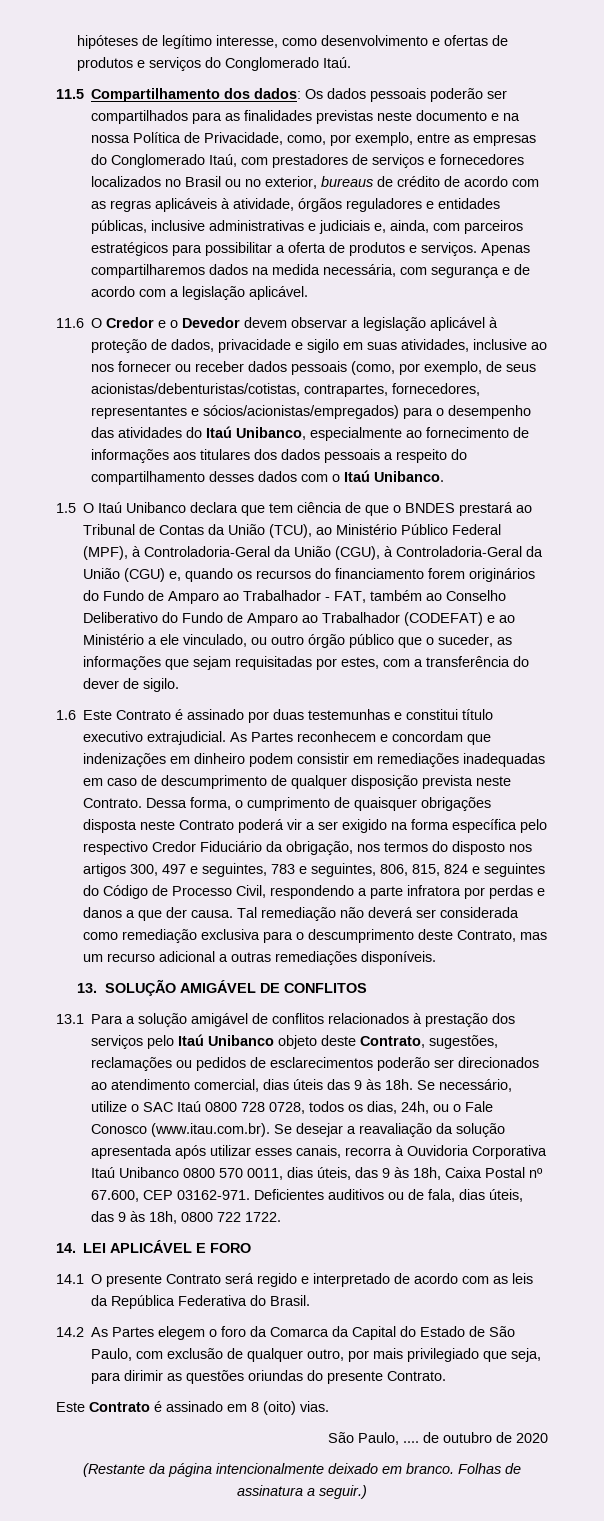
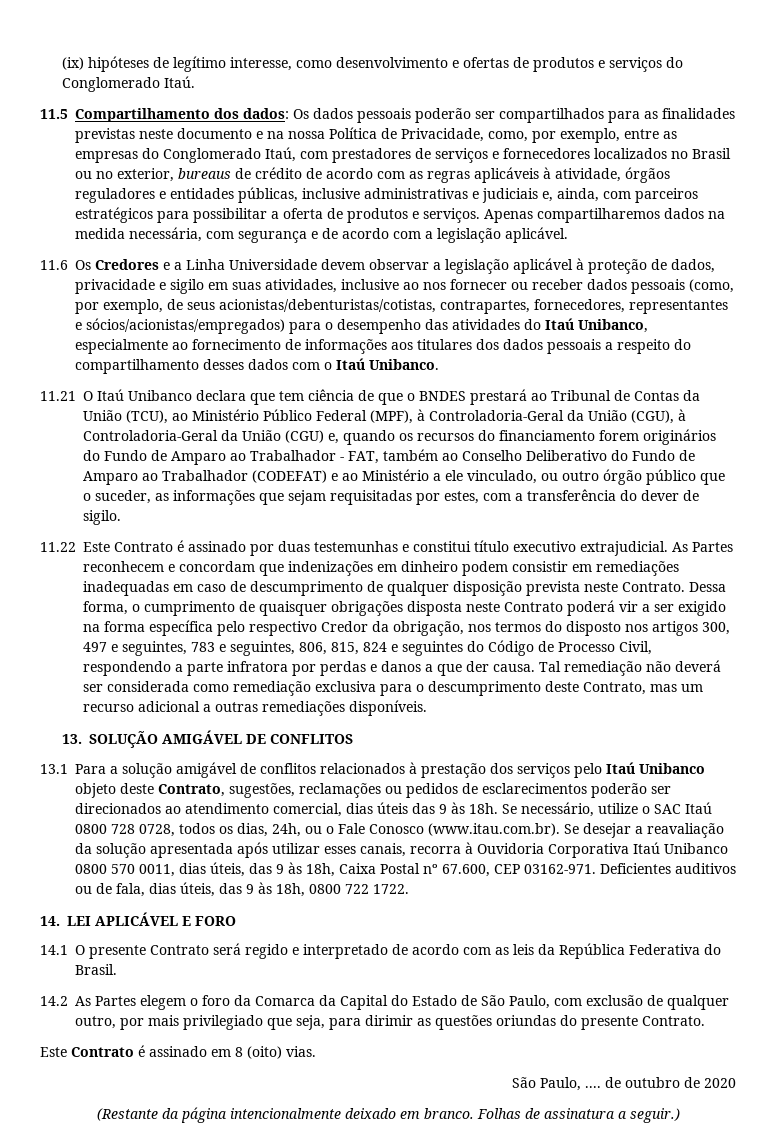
(77, 42) none -> [61,57,84,70] (ix)
[91,317,241,328] O Credor e o Devedor -> [75,259,317,270] Os Credores e a Linha Universidade
[56,503,76,513] 1.5 -> [40,391,76,401] 11.21
[56,710,76,720] 1.6 -> [40,542,76,552] 11.22
[200,841,263,852] Fiduciário -> (368, 626) none

